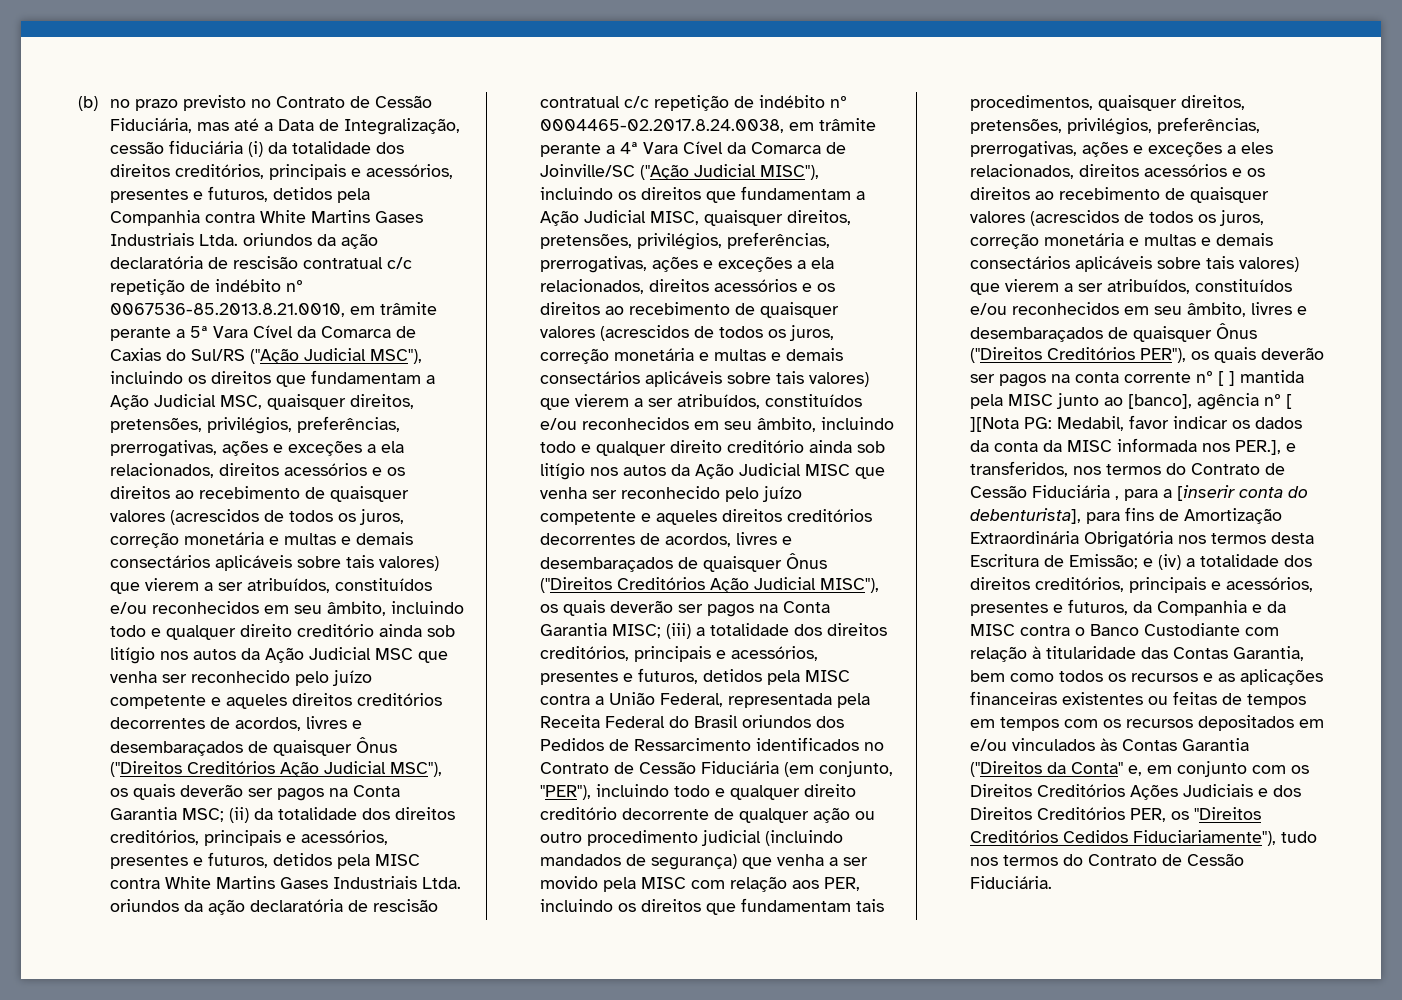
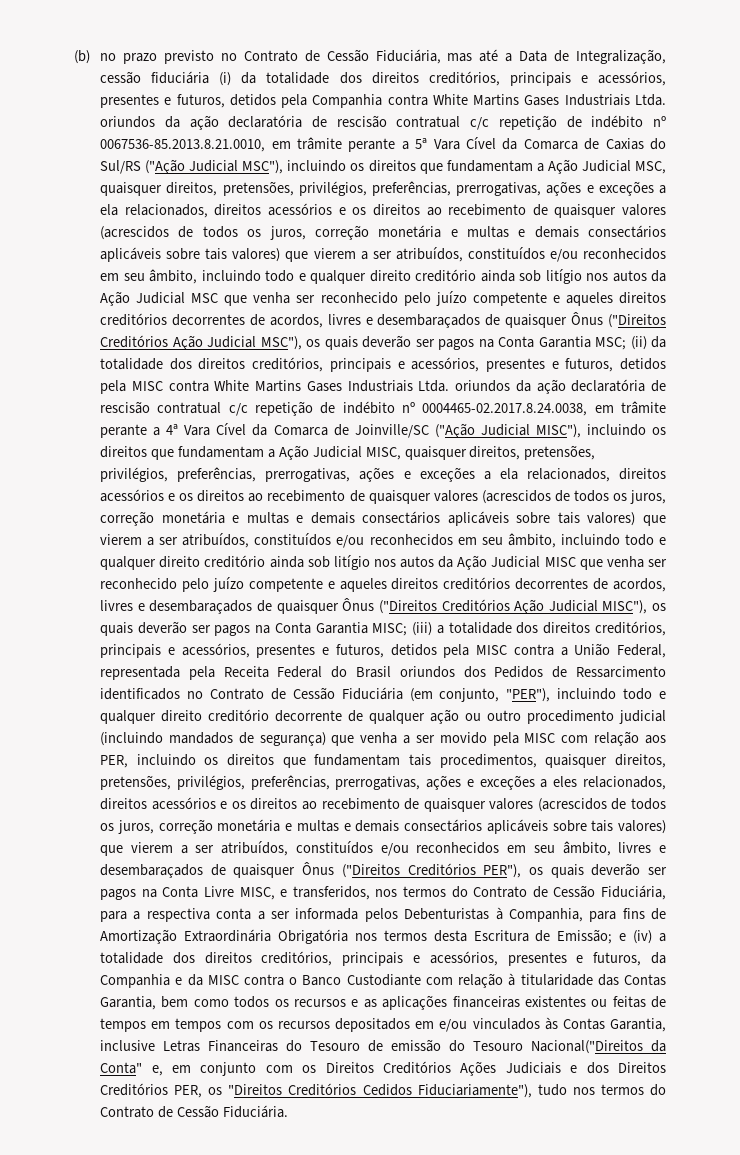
[1074,370,1304,386] [969,393,1292,410] [969,415,1302,432] [969,438,1281,455] conta corrente nº [ ] mantida pela MISC junto ao [banco], agência nº [ ][Nota PG: Medabil, favor indicar os dados da conta da MISC informada nos PER.], -> [162,886,275,900] Conta Livre MISC,
[1031,485,1308,501] [969,508,1081,524] Fiduciária , para a [inserir conta do debenturista], -> [600,885,666,900] [100,907,583,922] Fiduciária, para a respectiva conta a ser informada pelos Debenturistas à Companhia,
[1181,738,1249,751] [969,761,1042,777] Garantia ("Direitos -> [609,1018,666,1032] [100,1039,644,1054] Garantia, inclusive Letras Financeiras do Tesouro de emissão do Tesouro Nacional("Direitos

